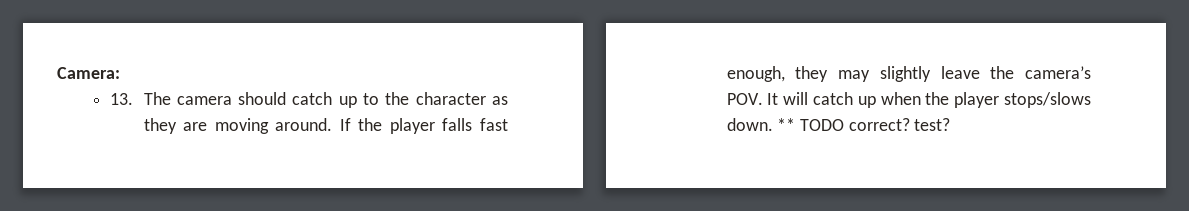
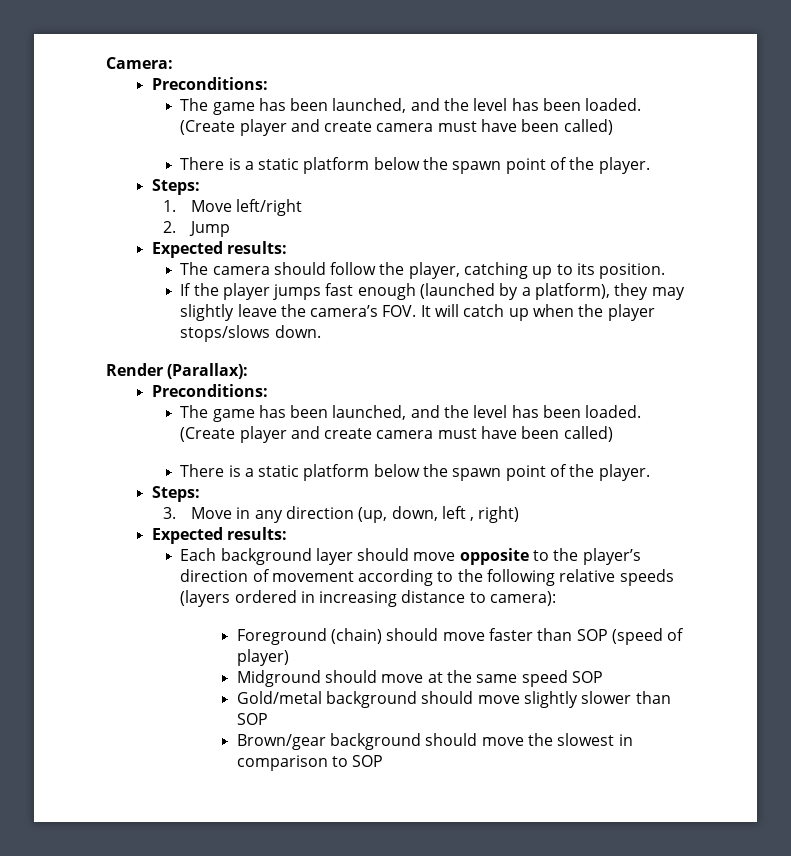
[109,92,508,108] [143,118,508,134] [726,66,785,82] 13. The camera should catch up to the character as they are moving around. If the player falls fast enough, -> [151,77,268,90] [180,98,642,115] [180,119,613,136] [180,157,650,174] [151,179,200,195] [162,199,303,216] [162,221,230,237] [151,241,288,258] [180,262,666,279] [180,283,611,300] Preconditions: // The game has been launched, and the level has been loaded. (Create player and create camera must have been called) // There is a static platform below the spawn point of the player. // Steps: // 1. Move left/right // 2. Jump // Expected results: // The camera should follow the player, catching up to its position. // If the player jumps fast enough (launched by a platform),
[726,93,763,105] POV. -> [382,305,417,317] FOV.
[777,118,951,131] ** TODO correct? test? -> [106,363,249,379] [151,384,268,397] [180,405,642,422] [180,426,613,443] [180,464,650,481] [151,486,200,502] [162,506,520,523] [151,527,288,544] [180,548,641,565] [180,569,674,586] [180,590,557,607] [236,628,685,645] [236,649,289,666] [236,670,604,687] [236,691,671,708] [236,713,268,725] [236,733,633,750] [236,755,384,771] // Render (Parallax): // Preconditions: // The game has been launched, and the level has been loaded. (Create player and create camera must have been called) // There is a static platform below the spawn point of the player. // Steps: // 3. Move in any direction (up, down, left , right) // Expected results: // Each background layer should move opposite to the player’s direction of movement according to the following relative speeds (layers ordered in increasing distance to camera): // Foreground (chain) should move faster than SOP (speed of player) // Midground should move at the same speed SOP // Gold/metal background should move slightly slower than SOP // Brown/gear background should move the slowest in comparison to SOP

